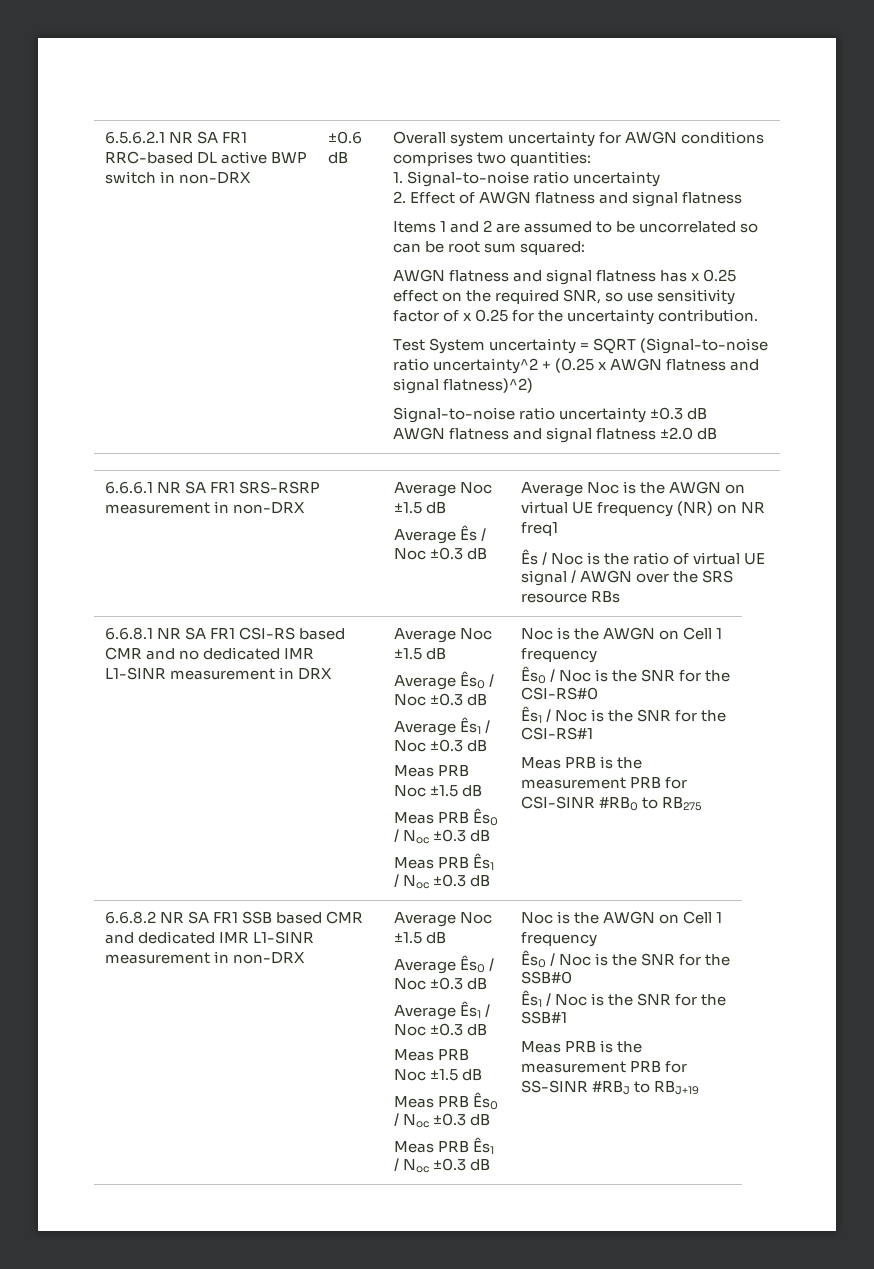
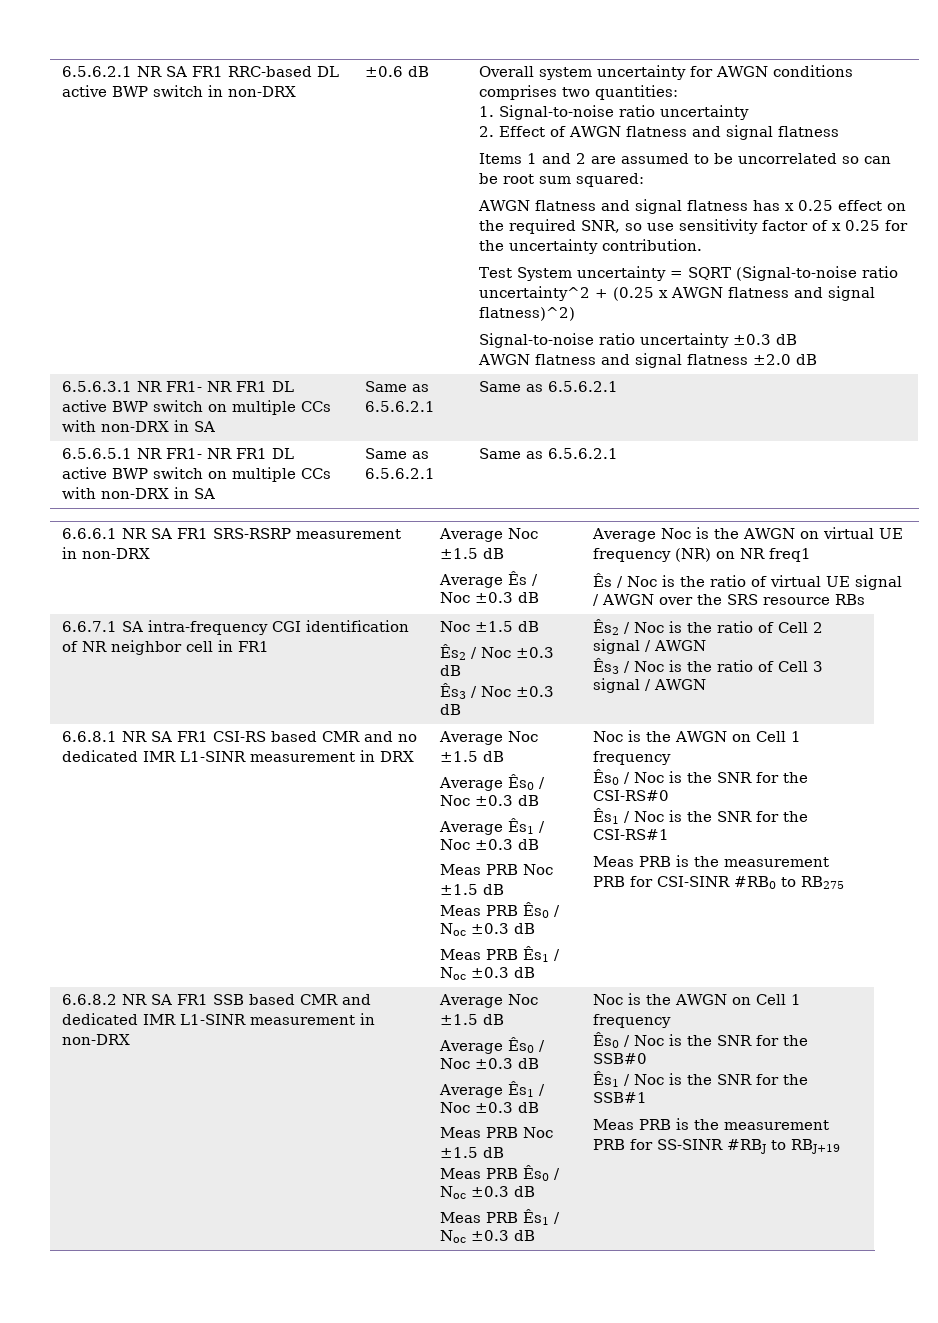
(718, 434) none -> [61,381,294,392] [61,400,331,415] [61,420,215,432] [364,381,429,392] [364,401,435,412] [478,381,618,392] [61,448,294,459] [61,467,331,482] [61,487,215,499] [364,448,429,459] [364,468,435,479] [478,448,618,459] // 6.5.6.3.1 NR FR1- NR FR1 DL active BWP switch on multiple CCs with non-DRX in SA | Same as 6.5.6.2.1 | Same as 6.5.6.2.1 // 6.5.6.5.1 NR FR1- NR FR1 DL active BWP switch on multiple CCs with non-DRX in SA | Same as 6.5.6.2.1 | Same as 6.5.6.2.1
(620, 597) none -> [61,620,409,635] [61,640,269,655] [439,621,539,632] [439,644,554,660] [439,665,461,676] [439,683,554,699] [439,704,461,715] [592,619,823,635] [592,639,706,654] [592,658,823,674] [592,678,706,693] // 6.6.7.1 SA intra-frequency CGI identification of NR neighbor cell in FR1 | Noc ±1.5 dB // Ês2 / Noc ±0.3 dB // Ês3 / Noc ±0.3 dB | Ês2 / Noc is the ratio of Cell 2 signal / AWGN // Ês3 / Noc is the ratio of Cell 3 signal / AWGN

